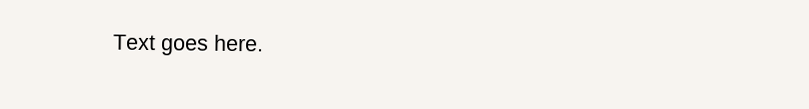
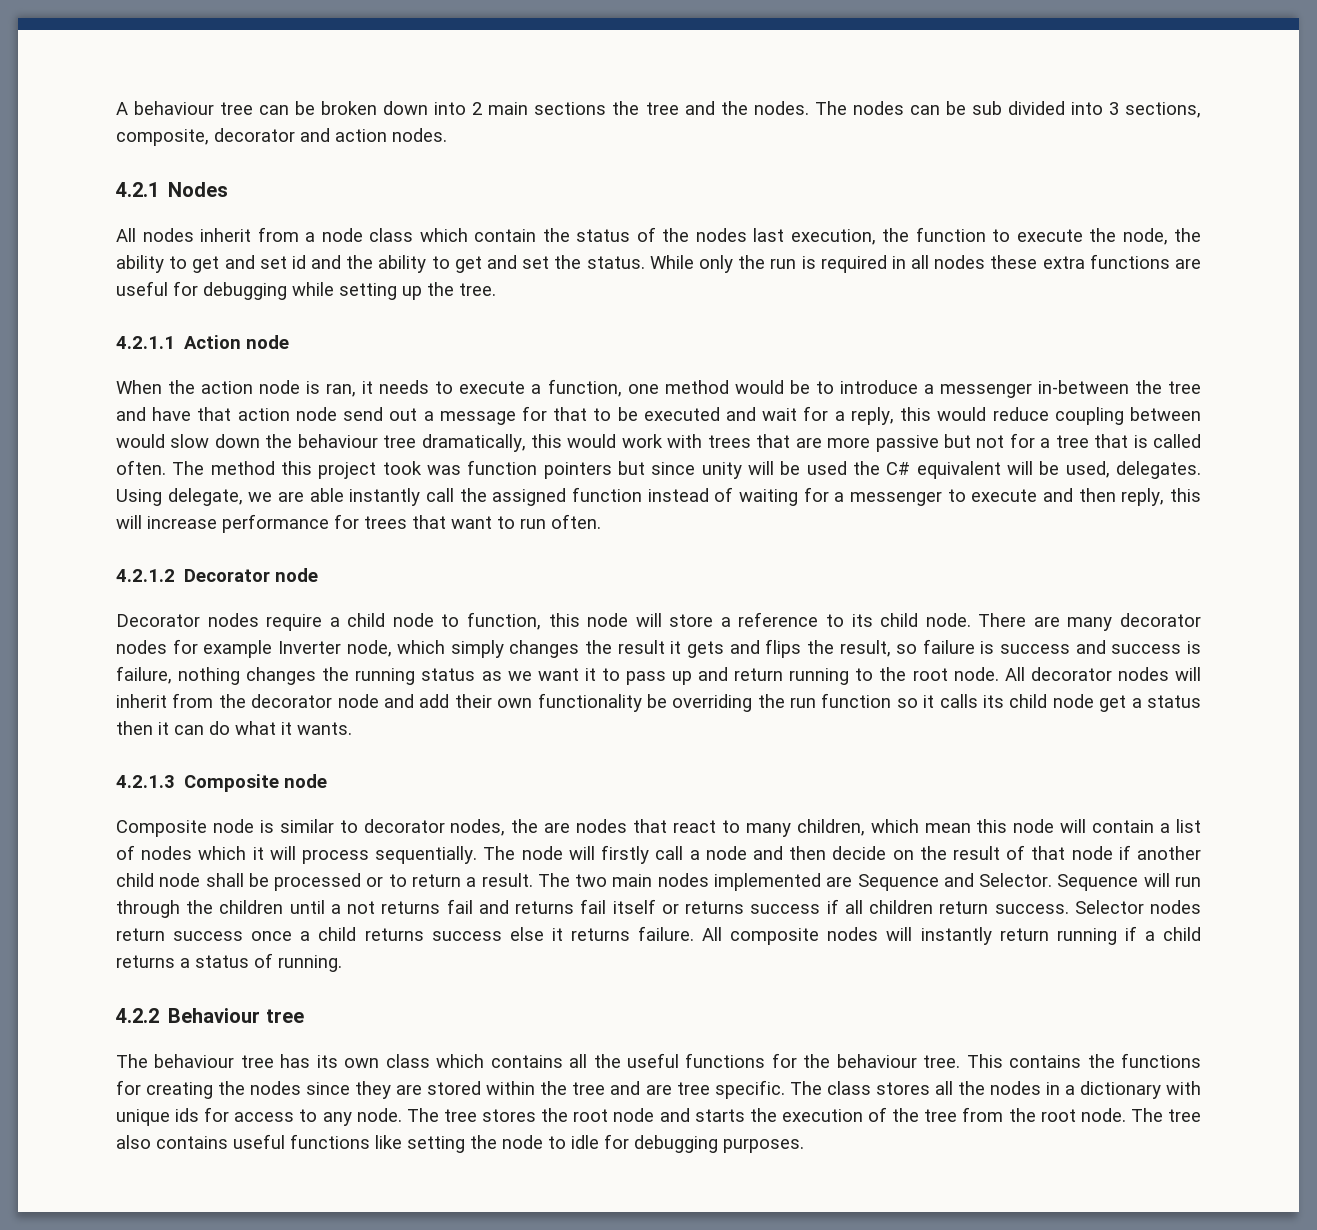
[113,34,264,56] Text goes here. -> [116,101,1201,118] [116,128,447,146] [116,182,229,197] [116,227,1201,245] [116,254,1202,273] [116,281,496,300] [116,335,290,349] [116,379,1201,398] [116,406,1202,425] [116,433,1201,452] [116,460,1202,479] [116,487,1201,506] [116,514,601,533] [116,568,319,582] [116,612,1201,631] [116,639,1201,658] [116,666,1201,685] [116,693,1202,712] [116,721,352,735] [116,774,328,792] [116,819,1201,837] [116,845,1202,864] [116,873,1202,891] [116,899,1201,918] [116,926,1202,945] [116,953,342,972] [116,1008,304,1023] [116,1053,1202,1068] [116,1080,1201,1099] [116,1107,1201,1126] [116,1134,804,1153] A behaviour tree can be broken down into 2 main sections the tree and the nodes. The nodes can be sub divided into 3 sections, composite, decorator and action nodes. // 4.2.1 Nodes // All nodes inherit from a node class which contain the status of the nodes last execution, the function to execute the node, the ability to get and set id and the ability to get and set the status. While only the run is required in all nodes these extra functions are useful for debugging while setting up the tree. // 4.2.1.1 Action node // When the action node is ran, it needs to execute a function, one method would be to introduce a messenger in-between the tree and have that action node send out a message for that to be executed and wait for a reply, this would reduce coupling between would slow down the behaviour tree dramatically, this would work with trees that are more passive but not for a tree that is called often. The method this project took was function pointers but since unity will be used the C# equivalent will be used, delegates. Using delegate, we are able instantly call the assigned function instead of waiting for a messenger to execute and then reply, this will increase performance for trees that want to run often. // 4.2.1.2 Decorator node // Decorator nodes require a child node to function, this node will store a reference to its child node. There are many decorator nodes for example Inverter node, which simply changes the result it gets and flips the result, so failure is success and success is failure, nothing changes the running status as we want it to pass up and return running to the root node. All decorator nodes will inherit from the decorator node and add their own functionality be overriding the run function so it calls its child node get a status then it can do what it wants. // 4.2.1.3 Composite node // Composite node is similar to decorator nodes, the are nodes that react to many children, which mean this node will contain a list of nodes which it will process sequentially. The node will firstly call a node and then decide on the result of that node if another child node shall be processed or to return a result. The two main nodes implemented are Sequence and Selector. Sequence will run through the children until a not returns fail and returns fail itself or returns success if all children return success. Selector nodes return success once a child returns success else it returns failure. All composite nodes will instantly return running if a child returns a status of running. // 4.2.2 Behaviour tree // The behaviour tree has its own class which contains all the useful functions for the behaviour tree. This contains the functions for creating the nodes since they are stored within the tree and are tree specific. The class stores all the nodes in a dictionary with unique ids for access to any node. The tree stores the root node and starts the execution of the tree from the root node. The tree also contains useful functions like setting the node to idle for debugging purposes.

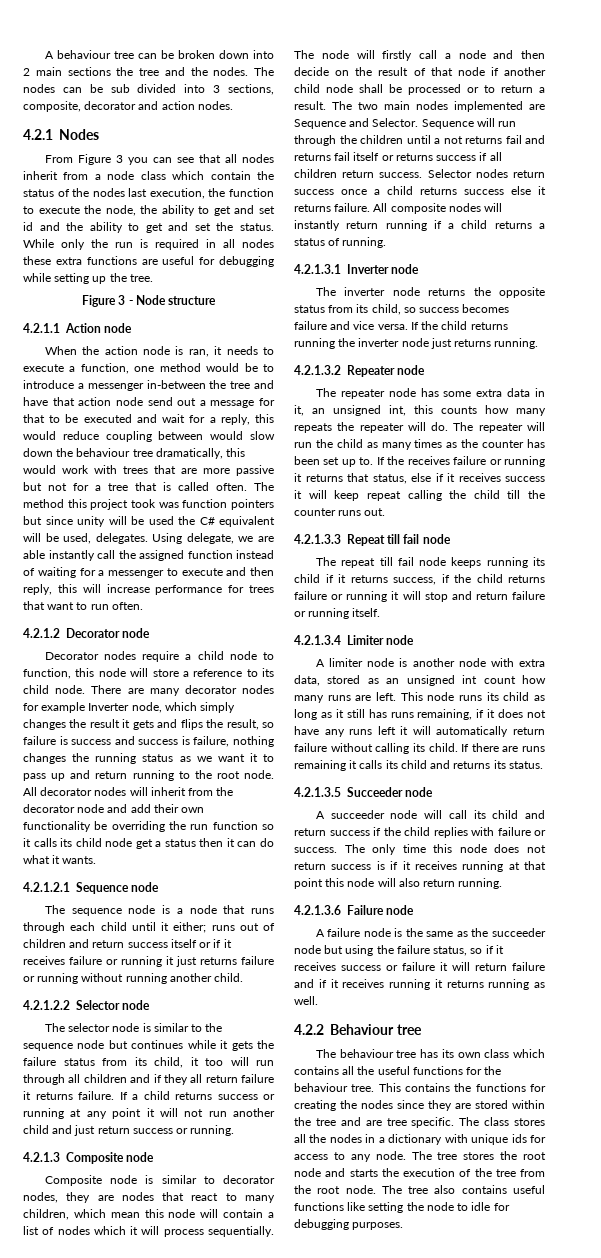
[116,228,136,242] All -> [44,154,237,165] From Figure 3 you can see that all
(496, 289) none -> [82,295,216,307] // Figure 3 - Node structure
(352, 728) none -> [23,882,160,894] [44,905,274,916] [23,922,275,933] [23,939,232,948] [23,956,274,967] [23,973,244,984] [23,1000,151,1010] [44,1023,223,1032] [23,1040,274,1051] [23,1057,274,1068] [23,1074,274,1085] [23,1091,275,1100] [23,1108,275,1119] [23,1125,235,1136] // 4.2.1.2.1 Sequence node // The sequence node is a node that runs through each child until it either; runs out of children and return success itself or if it receives failure or running it just returns failure or running without running another child. // 4.2.1.2.2 Selector node // The selector node is similar to the sequence node but continues while it gets the failure status from its child, it too will run through all children and if they all return failure it returns failure. If a child returns success or running at any point it will not run another child and just return success or running.
[511,819,539,833] the -> [66,1192,91,1203] they
(342, 963) none -> [294,264,420,274] [315,287,545,298] [294,304,510,315] [294,321,508,330] [294,338,539,349] [294,365,426,377] [315,388,545,399] [294,405,546,416] [294,422,545,433] [294,439,545,450] [294,456,545,467] [294,473,545,484] [294,490,545,501] [294,508,386,516] [294,534,451,546] [315,557,545,568] [294,574,545,585] [294,591,545,602] [294,608,381,619] [294,635,415,645] [315,658,545,667] [294,675,546,686] [294,692,545,703] [294,709,546,720] [294,726,545,737] [294,743,545,754] [294,760,543,771] [294,787,434,797] [315,810,545,819] [294,827,546,838] [294,844,546,855] [294,861,546,872] [294,878,503,889] [294,905,415,915] [315,928,546,937] [294,945,504,956] [294,962,545,971] [294,979,545,990] [294,996,318,1005] // 4.2.1.3.1 Inverter node // The inverter node returns the opposite status from its child, so success becomes failure and vice versa. If the child returns running the inverter node just returns running. // 4.2.1.3.2 Repeater node // The repeater node has some extra data in it, an unsigned int, this counts how many repeats the repeater will do. The repeater will run the child as many times as the counter has been set up to. If the receives failure or running it returns that status, else if it receives success it will keep repeat calling the child till the counter runs out. // 4.2.1.3.3 Repeat till fail node // The repeat till fail node keeps running its child if it returns success, if the child returns failure or running it will stop and return failure or running itself. // 4.2.1.3.4 Limiter node // A limiter node is another node with extra data, stored as an unsigned int count how many runs are left. This node runs its child as long as it still has runs remaining, if it does not have any runs left it will automatically return failure without calling its child. If there are runs remaining it calls its child and returns its status. // 4.2.1.3.5 Succeeder node // A succeeder node will call its child and return success if the child replies with failure or success. The only time this node does not return success is if it receives running at that point this node will also return running. // 4.2.1.3.6 Failure node // A failure node is the same as the succeeder node but using the failure status, so if it receives success or failure it will return failure and if it receives running it returns running as well.

